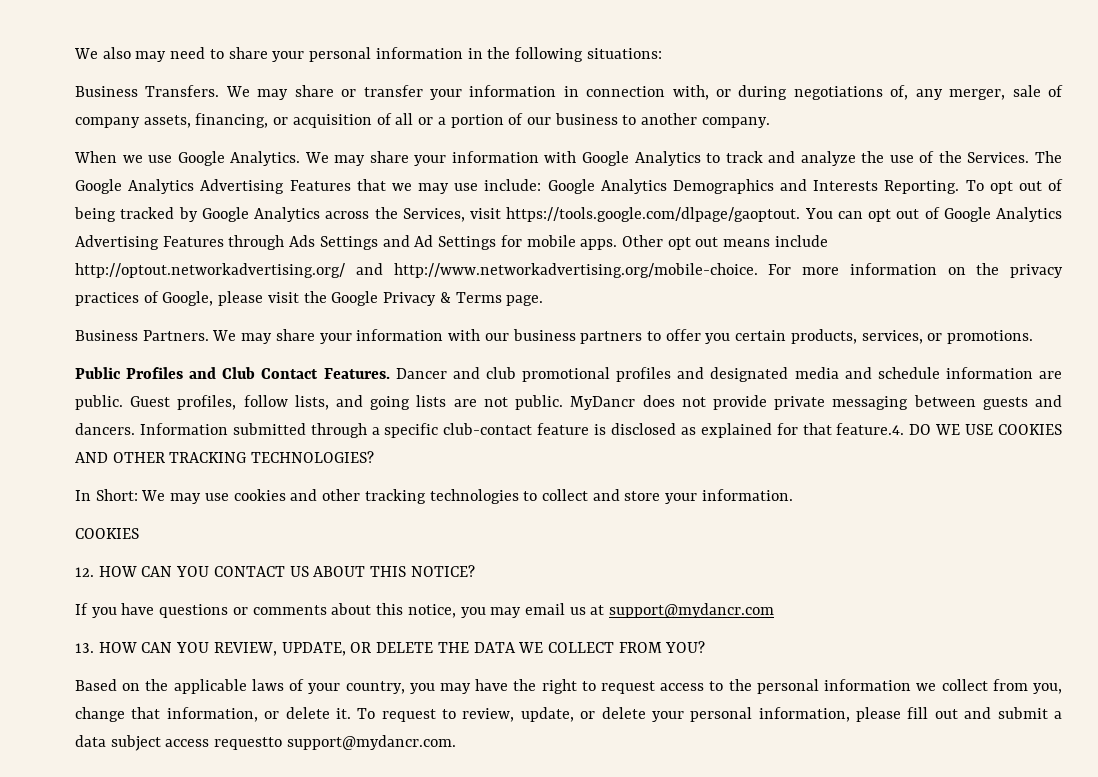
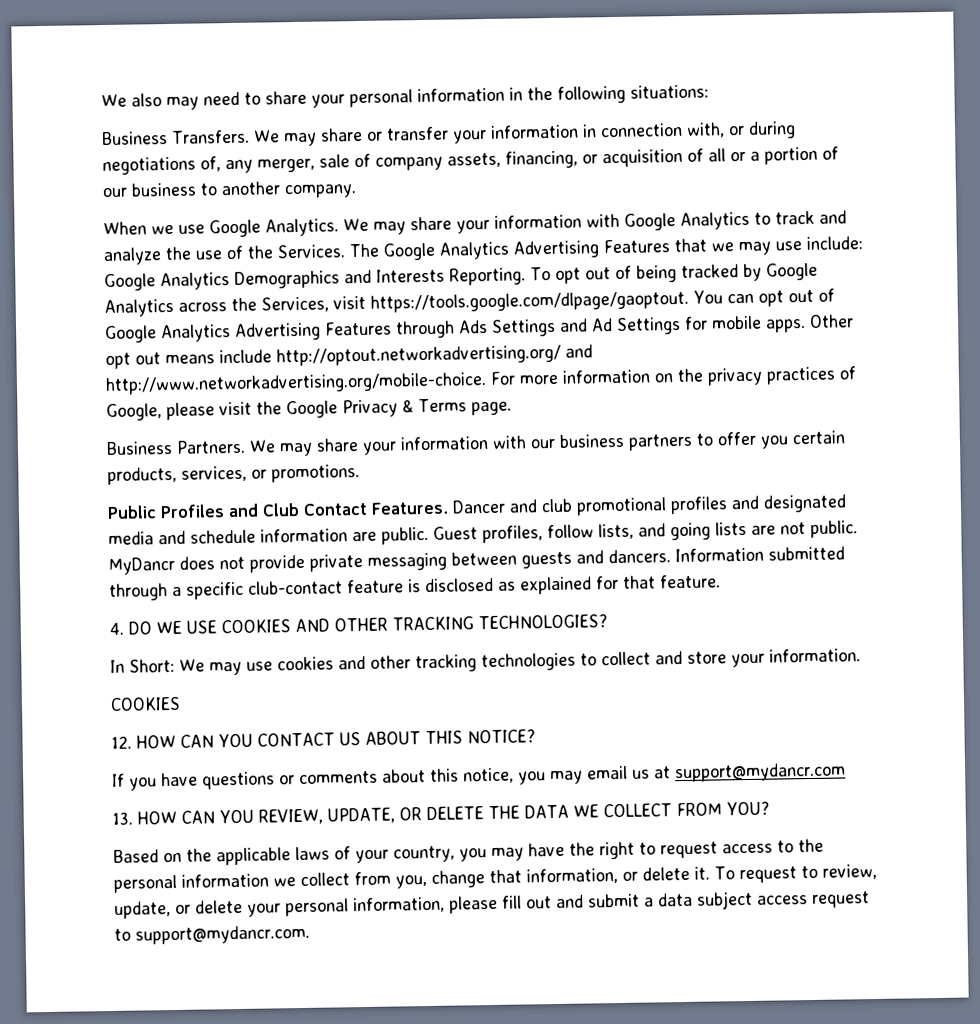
[836,423,905,435] feature.4. -> [660,574,721,589] [109,622,124,635] feature. // 4.
[214,737,283,750] requestto -> [812,891,870,908] [114,928,131,941] request to

